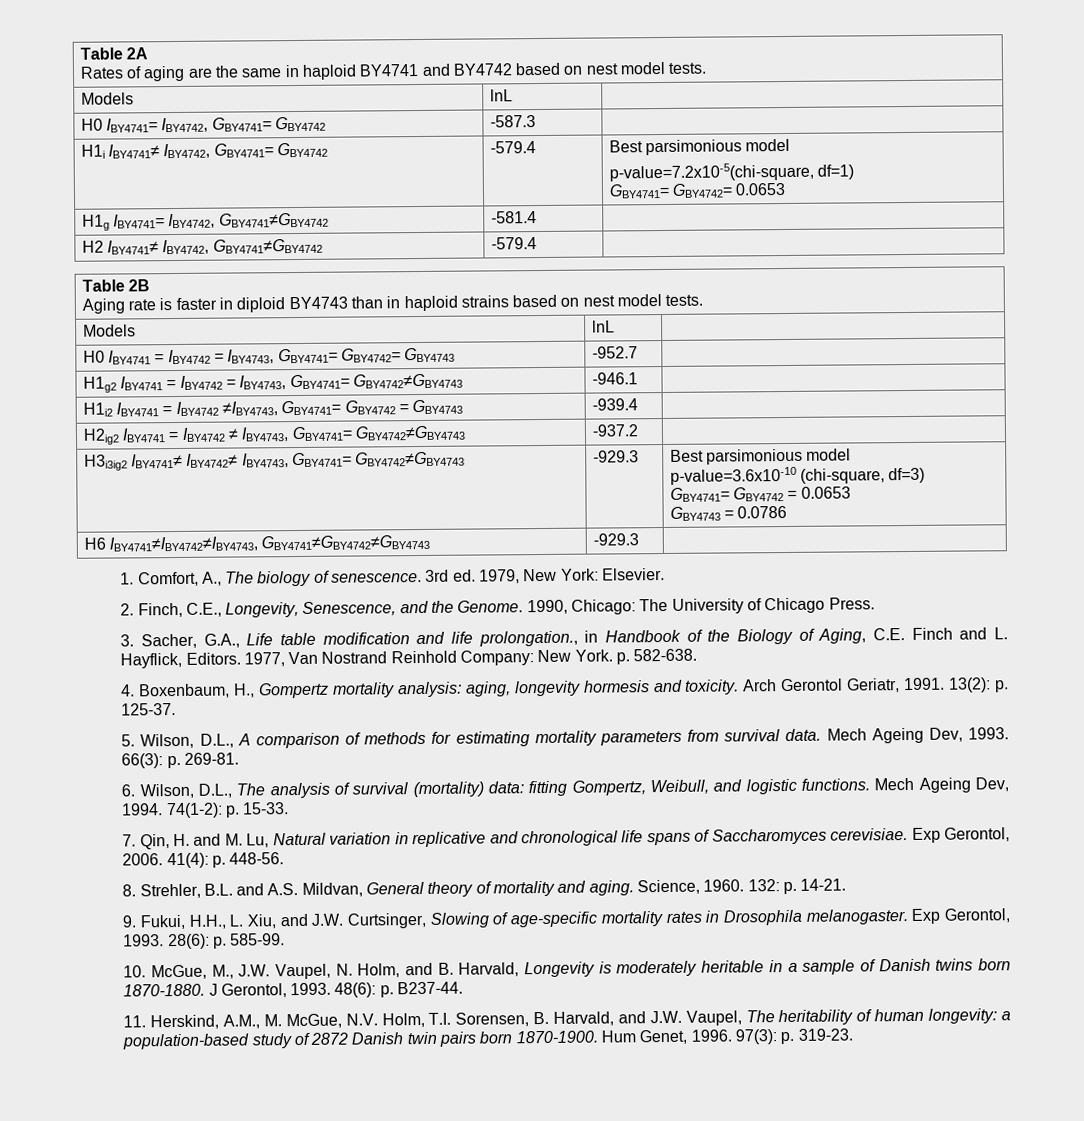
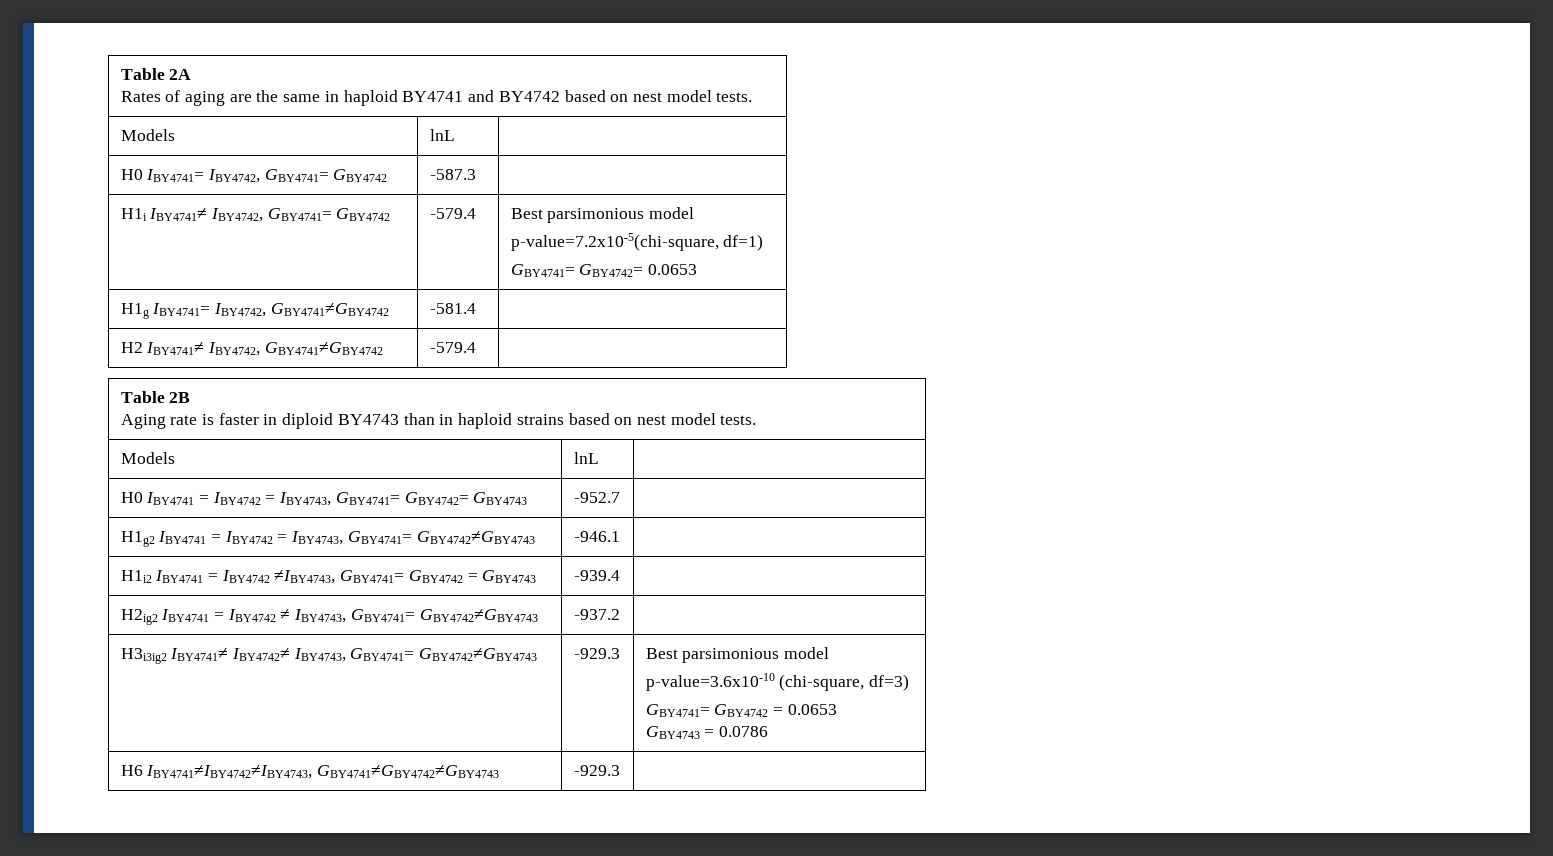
[120,567,666,587] [120,597,875,618] [120,627,1009,649] [120,648,698,669] [121,677,1010,699] [121,703,177,716] [121,727,1009,749] [121,752,239,769] [121,777,1010,799] [121,802,290,819] [122,827,1011,850] [122,852,285,869] [122,878,847,899] [122,908,1011,930] [123,933,286,950] [123,958,1011,980] [123,981,464,998] [123,1008,1012,1030] [122,1028,853,1050] // 1. Comfort, A., The biology of senescence. 3rd ed. 1979, New York: Elsevier. // 2. Finch, C.E., Longevity, Senescence, and the Genome. 1990, Chicago: The University of Chicago Press. // 3. Sacher, G.A., Life table modification and life prolongation., in Handbook of the Biology of Aging, C.E. Finch and L. Hayflick, Editors. 1977, Van Nostrand Reinhold Company: New York. p. 582-638. // 4. Boxenbaum, H., Gompertz mortality analysis: aging, longevity hormesis and toxicity. Arch Gerontol Geriatr, 1991. 13(2): p. 125-37. // 5. Wilson, D.L., A comparison of methods for estimating mortality parameters from survival data. Mech Ageing Dev, 1993. 66(3): p. 269-81. // 6. Wilson, D.L., The analysis of survival (mortality) data: fitting Gompertz, Weibull, and logistic functions. Mech Ageing Dev, 1994. 74(1-2): p. 15-33. // 7. Qin, H. and M. Lu, Natural variation in replicative and chronological life spans of Saccharomyces cerevisiae. Exp Gerontol, 2006. 41(4): p. 448-56. // 8. Strehler, B.L. and A.S. Mildvan, General theory of mortality and aging. Science, 1960. 132: p. 14-21. // 9. Fukui, H.H., L. Xiu, and J.W. Curtsinger, Slowing of age-specific mortality rates in Drosophila melanogaster. Exp Gerontol, 1993. 28(6): p. 585-99. // 10. McGue, M., J.W. Vaupel, N. Holm, and B. Harvald, Longevity is moderately heritable in a sample of Danish twins born 1870-1880. J Gerontol, 1993. 48(6): p. B237-44. // 11. Herskind, A.M., M. McGue, N.V. Holm, T.I. Sorensen, B. Harvald, and J.W. Vaupel, The heritability of human longevity: a population-based study of 2872 Danish twin pairs born 1870-1900. Hum Genet, 1996. 97(3): p. 319-23. -> (620, 770) none

